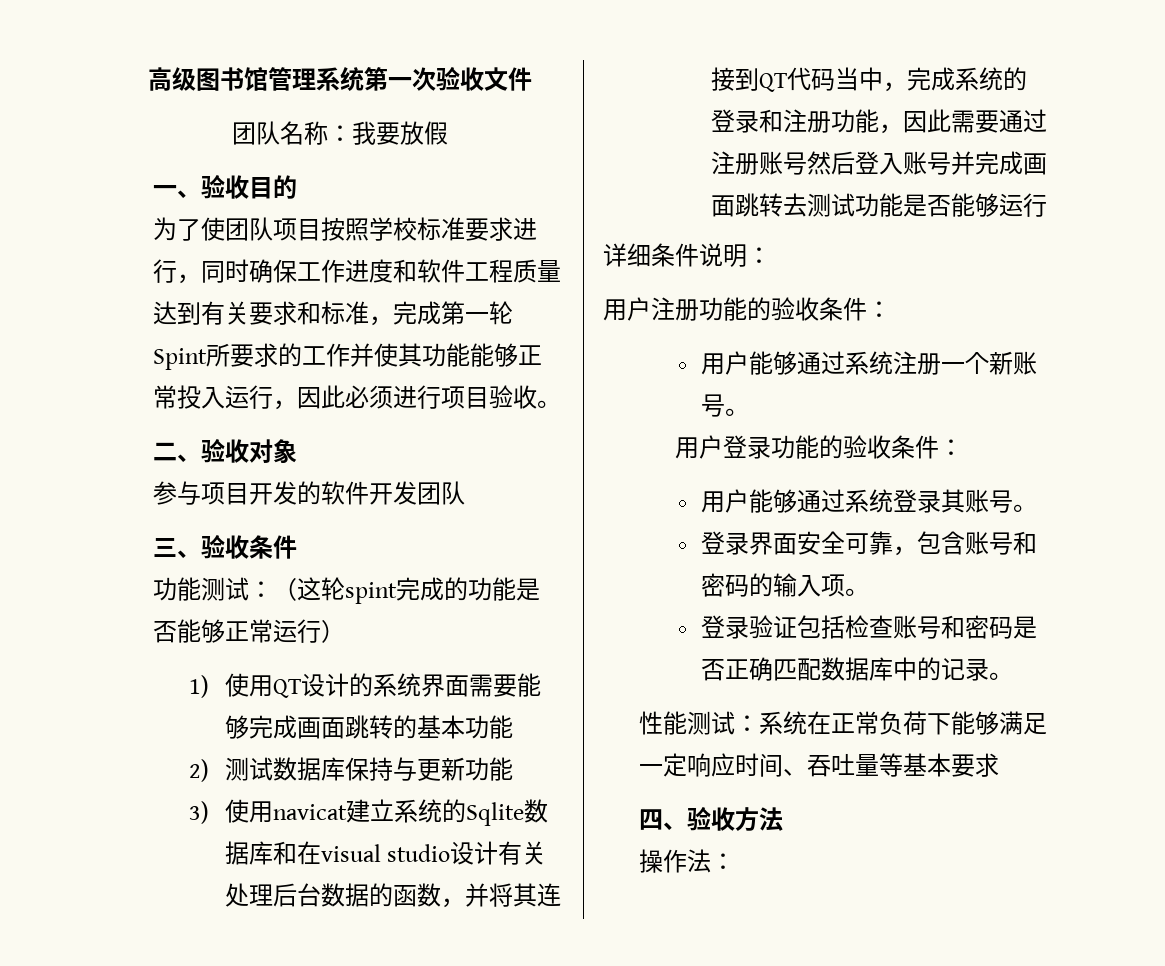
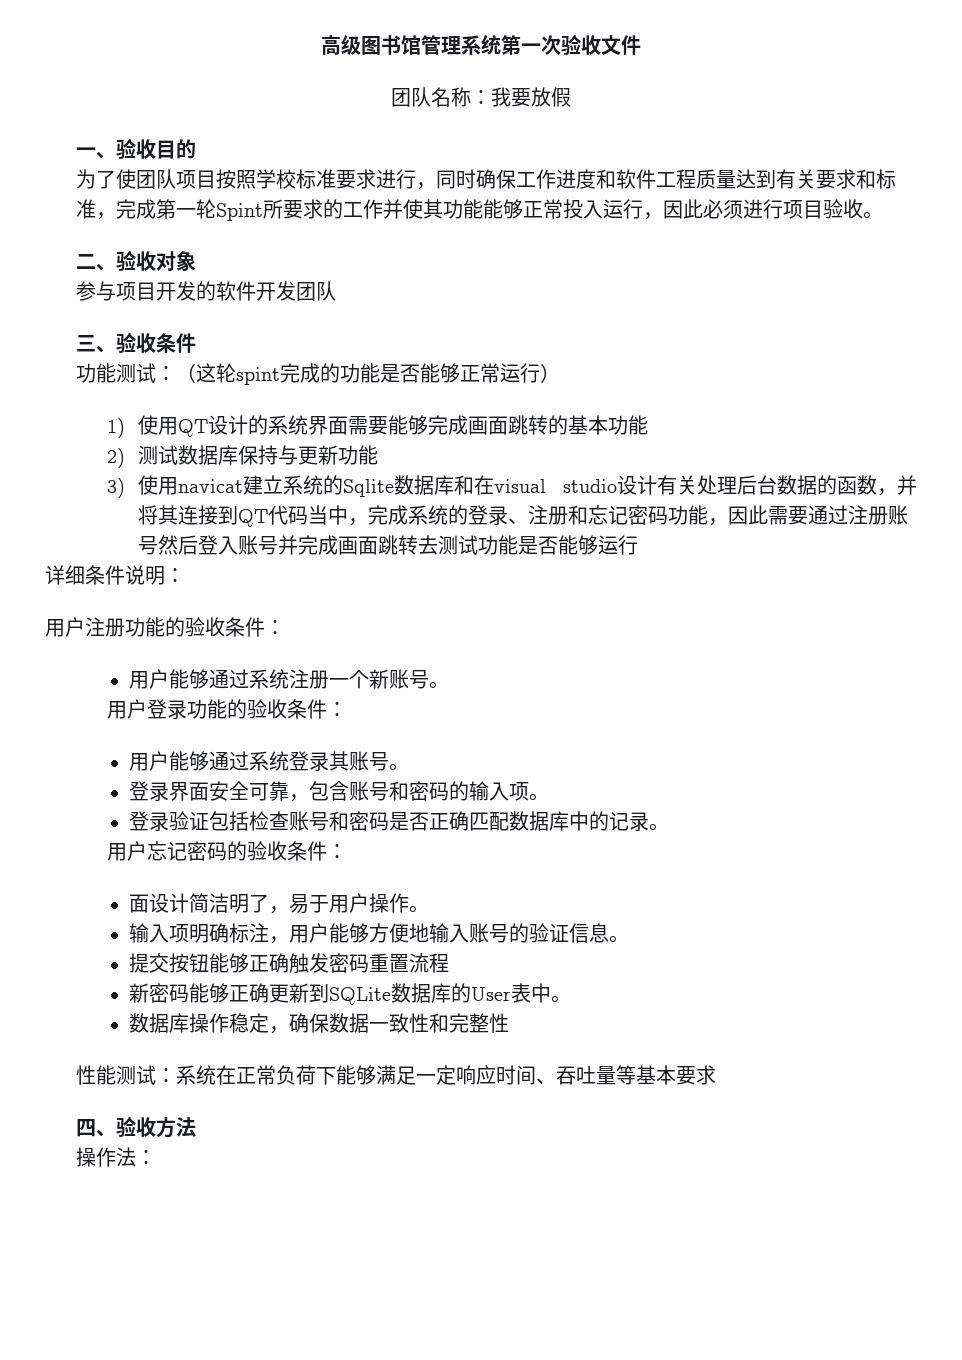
[758,109,831,133] 和注册 -> [508,505,669,525] 、注册和忘记密码
(1014, 676) none -> [107,841,348,861] [129,893,430,914] [129,923,630,944] [129,953,450,974] [129,983,572,1005] [129,1013,510,1034] // 用户忘记密码的验收条件： // 面设计简洁明了，易于用户操作。 // 输入项明确标注，用户能够方便地输入账号的验证信息。 // 提交按钮能够正确触发密码重置流程 // 新密码能够正确更新到SQLite数据库的User表中。 // 数据库操作稳定，确保数据一致性和完整性

